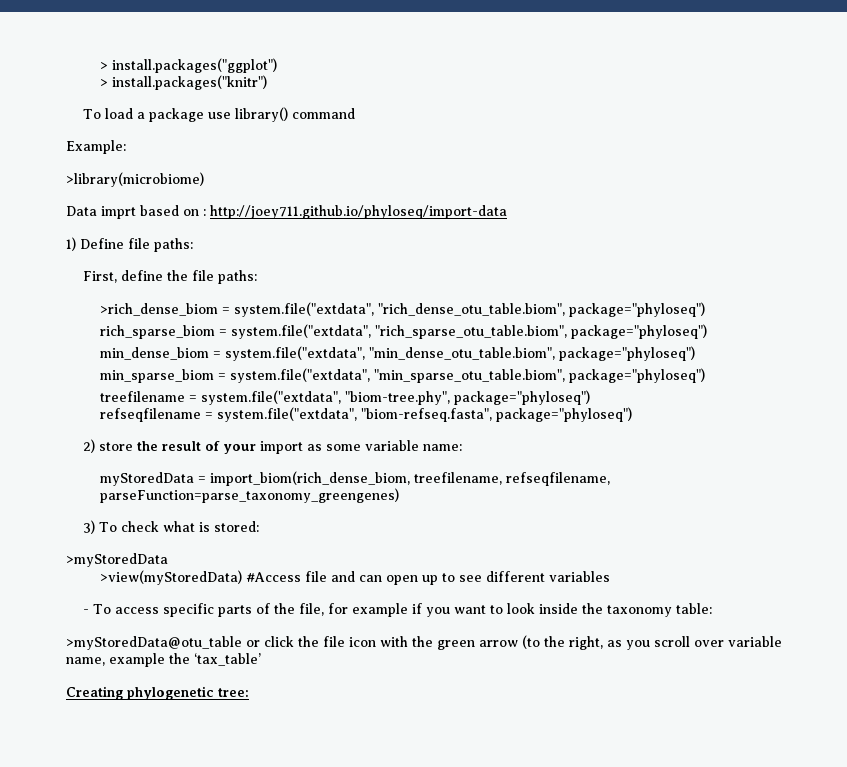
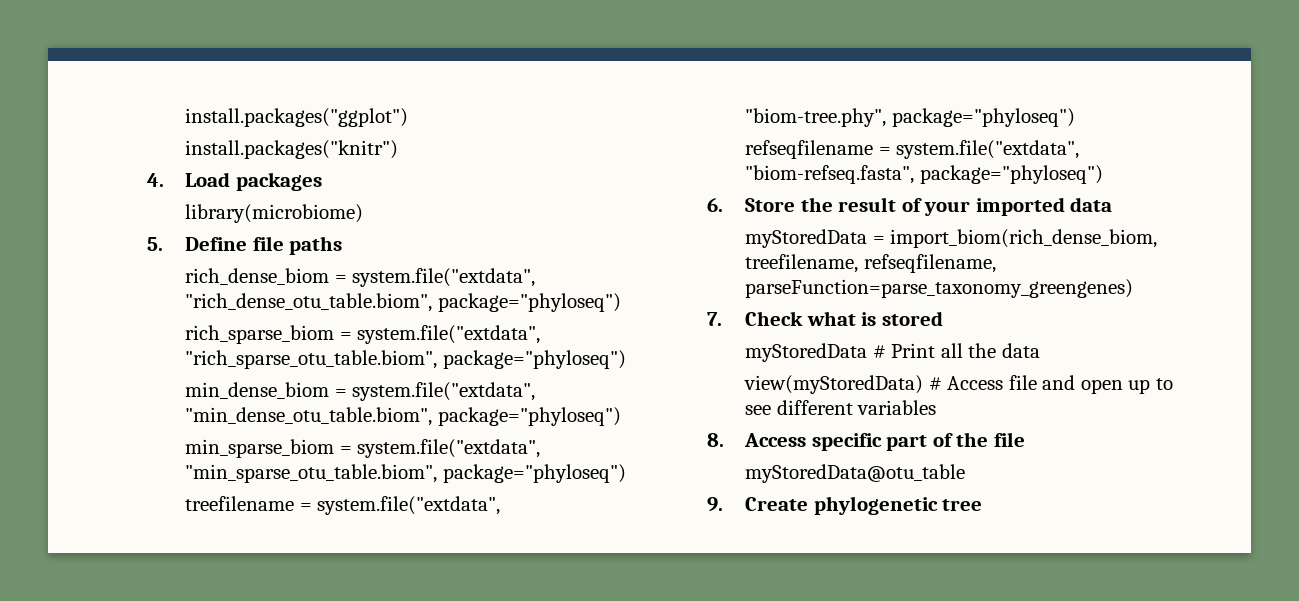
[100,62,109,70] > -> (185, 117) none
[100,79,109,87] > -> (409, 117) none
[83,107,356,122] [66,140,126,154] [66,172,204,187] [66,205,507,219] [66,237,193,252] [83,270,258,284] [100,303,219,316] To load a package use library() command // Example: // >library(microbiome) // Data imprt based on : http://joey711.github.io/phyloseq/import-data // 1) Define file paths: // First, define the file paths: // >rich_dense_biom -> [146,172,322,191] [185,204,364,223] [146,236,343,255] [185,268,330,285] 4. Load packages // library(microbiome) // 5. Define file paths // rich_dense_biom
[83,439,134,453] 2) store -> [706,198,796,212] 6. Store
[260,440,463,454] import as some variable name: -> [975,197,1113,216] imported data
[83,520,260,534] [66,553,168,567] [100,570,302,585] 3) To check what is stored: // >myStoredData // >view(myStoredData) #Access -> [706,311,943,326] [745,343,1040,362] [744,375,1004,394] 7. Check what is stored // myStoredData # Print all the data // view(myStoredData) # Access
[359,575,383,582] can -> (1076, 382) none
[83,603,713,617] [66,635,782,650] [66,653,261,667] [66,686,249,700] - To access specific parts of the file, for example if you want to look inside the taxonomy table: // >myStoredData@otu_table or click the file icon with the green arrow (to the right, as you scroll over variable name, example the ‘tax_table’ // Creating phylogenetic tree: -> [706,432,1025,451] [745,464,966,483] [706,496,983,515] 8. Access specific part of the file // myStoredData@otu_table // 9. Create phylogenetic tree

